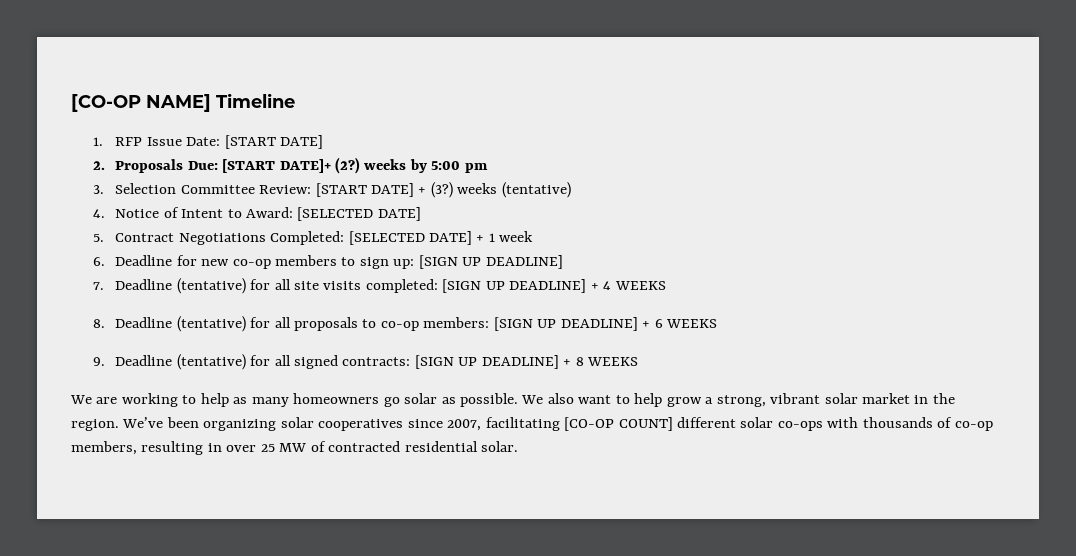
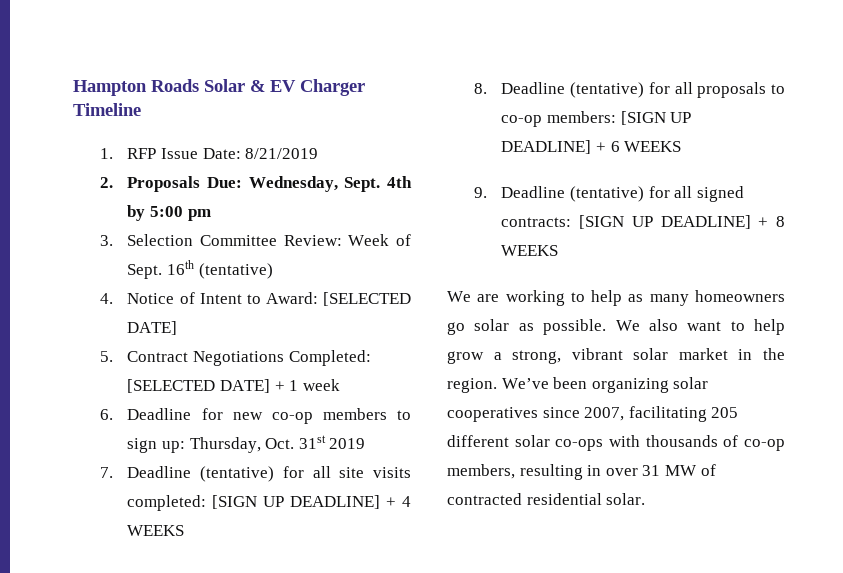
[71,94,211,112] [CO-OP NAME] -> [73,79,365,96] Hampton Roads Solar & EV Charger
[224,135,323,149] [START DATE] -> [245,148,319,159] 8/21/2019
[222,157,407,174] [START DATE]+ (2?) weeks -> [248,176,412,192] Wednesday, Sept. 4th
[315,182,498,198] [START DATE] + (3?) weeks -> [348,234,411,246] [127,260,195,279] Week of Sept. 16th
[418,255,563,269] [SIGN UP DEADLINE] -> [189,435,366,453] Thursday, Oct. 31st 2019
[564,417,673,431] [CO-OP COUNT] -> [711,407,739,418] 205
[260,444,275,452] 25 -> [642,465,661,476] 31

